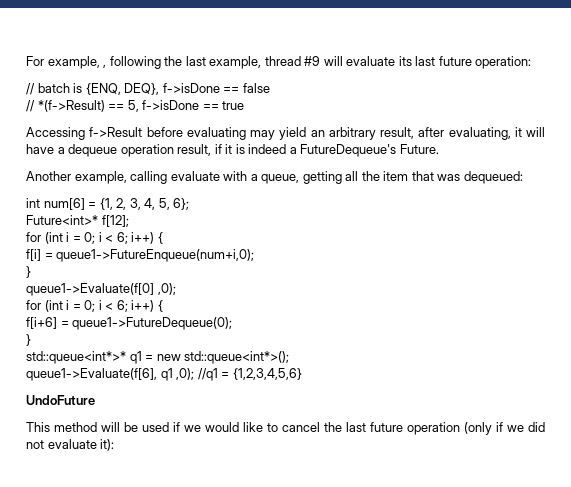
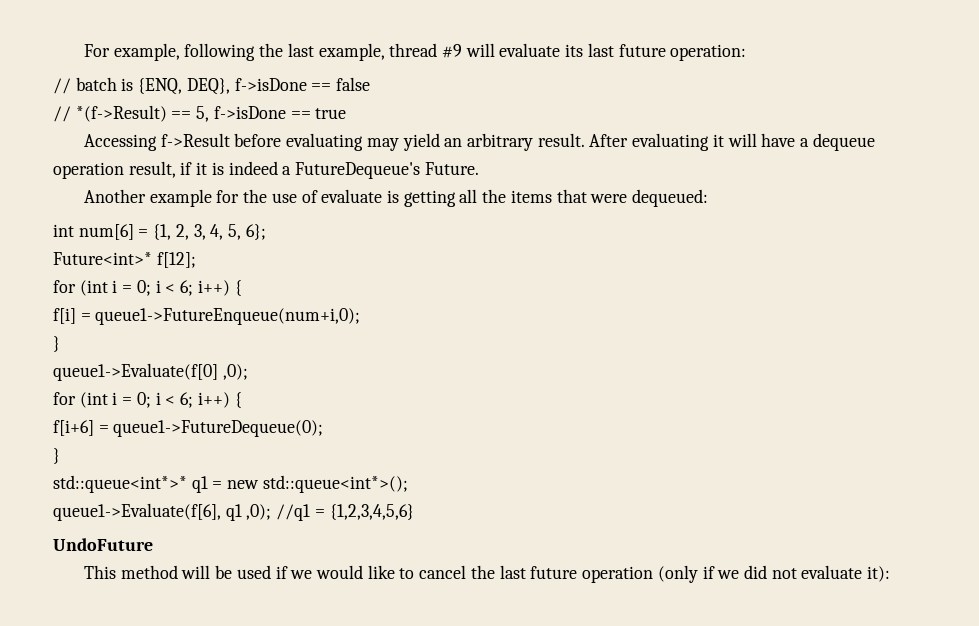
[103,64,107,68] , -> (180, 52) none
[380,127,511,140] result, after evaluating, -> [537,133,710,151] result. After evaluating
[74,171,461,184] example, calling evaluate with a queue, getting all the item that was -> [149,189,628,207] example for the use of evaluate is getting all the items that were

